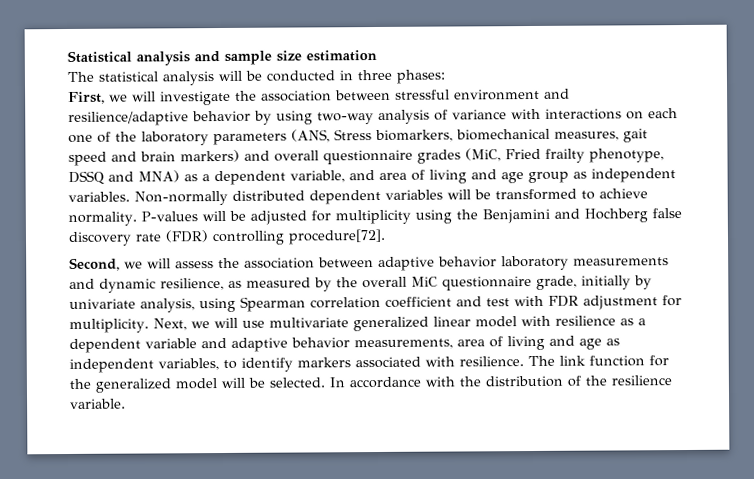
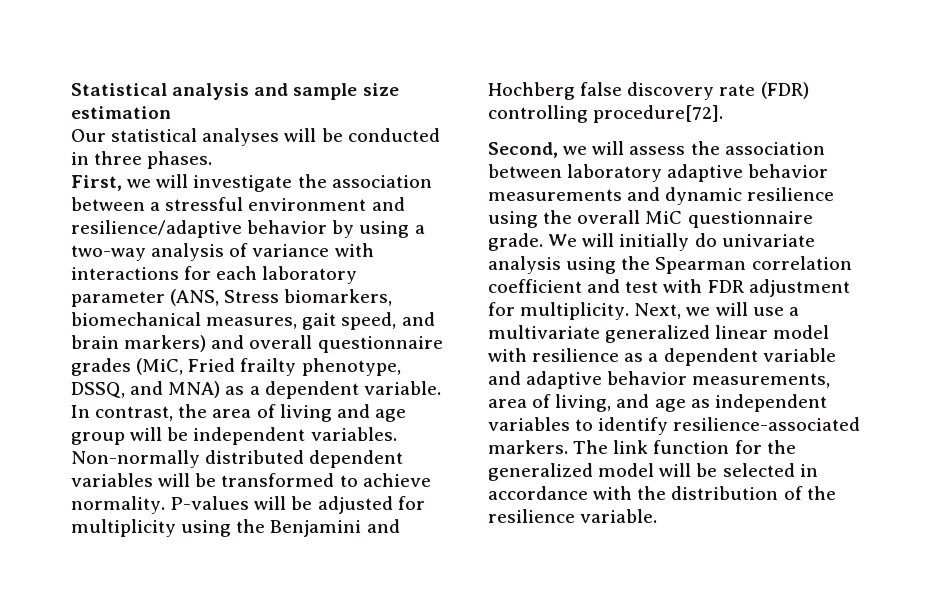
[67,71,214,86] The statistical analysis -> [71,128,280,146] Our statistical analyses
[396,69,445,84] phases: -> [147,151,213,169] phases.
(391, 95) none -> [150,202,161,211] a
(313, 117) none -> [414,225,425,234] a
[626,108,678,120] [68,131,287,146] on each one of the laboratory parameters -> [184,266,358,284] [71,291,165,307] for each laboratory parameter
[68,151,107,166] speed -> [341,312,397,330] speed,
[68,170,105,185] DSSQ -> [71,382,125,398] DSSQ,
[290,170,375,183] variable, and -> [363,381,441,395] [71,404,208,421] variable. In contrast, the
[573,171,587,179] as -> [130,427,189,441] will be
[378,255,569,271] adaptive behavior laboratory -> [567,164,829,182] laboratory adaptive behavior
[160,275,652,292] [69,297,236,313] resilience, as measured by the overall MiC questionnaire grade, initially by univariate analysis, using -> [747,187,835,201] [488,210,813,228] [488,233,815,251] [488,256,651,274] resilience using the overall MiC questionnaire grade. We will initially do univariate analysis using the
(265, 324) none -> [788,307,799,316] a
[507,335,545,351] living -> [555,394,612,412] living,
[158,358,219,371] variables, -> [488,417,570,431] variables
[297,356,524,369] markers associated with resilience. -> [673,417,861,431] [488,440,568,454] resilience-associated markers.
[269,377,345,388] selected. In -> [722,463,818,477] selected in

